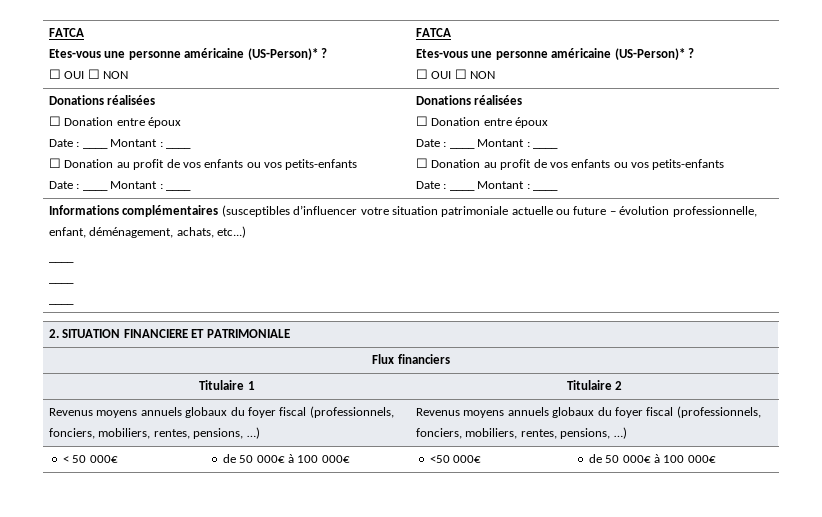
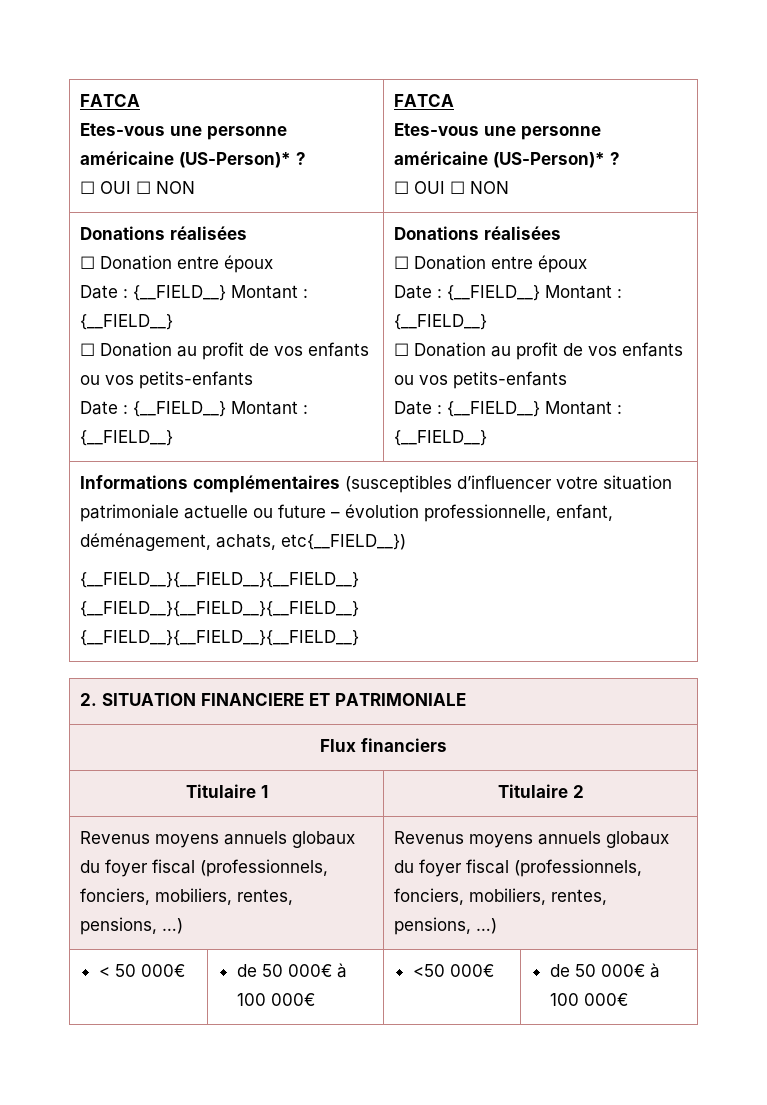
[82,147,108,149] [110,139,163,147] [165,147,191,149] ____ Montant : ____ -> [133,285,309,301] [80,314,174,330] {__FIELD__} Montant : {__FIELD__}
[82,189,108,191] [110,181,163,189] [165,189,191,191] [416,95,523,105] [416,116,549,128] [416,139,447,147] [449,147,475,149] [477,139,530,147] [532,147,558,149] ____ Montant : ____ | Donations réalisées // ☐ Donation entre époux // Date : ____ Montant : ____ -> [133,401,309,417] [80,430,174,446] [394,226,562,240] [394,255,588,273] [394,285,623,301] [394,314,488,330] {__FIELD__} Montant : {__FIELD__} | Donations réalisées // ☐ Donation entre époux // Date : {__FIELD__} Montant : {__FIELD__}
[449,189,475,191] [477,181,530,189] [532,189,558,191] ____ Montant : ____ -> [447,401,623,417] [394,430,488,446] {__FIELD__} Montant : {__FIELD__}
[217,226,247,238] [49,261,75,263] [49,282,75,284] [49,303,75,305] etc...) // ____ // ____ // ____ -> [281,534,407,550] [80,572,360,588] [80,601,360,617] [80,630,360,646] etc{__FIELD__}) // {__FIELD__}{__FIELD__}{__FIELD__} // {__FIELD__}{__FIELD__}{__FIELD__} // {__FIELD__}{__FIELD__}{__FIELD__}

